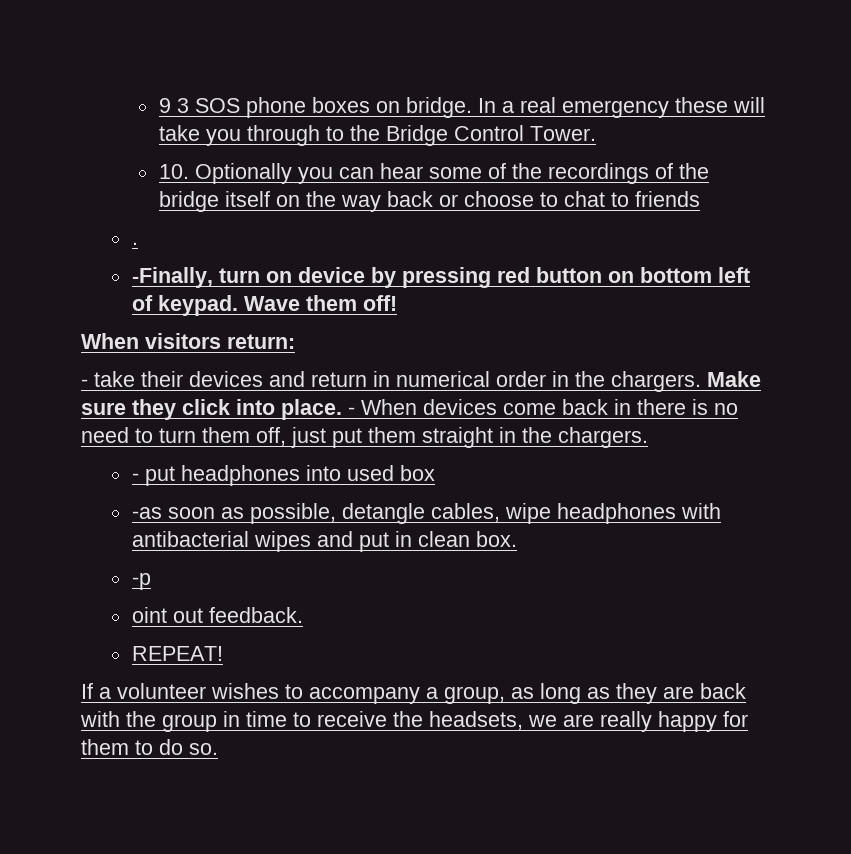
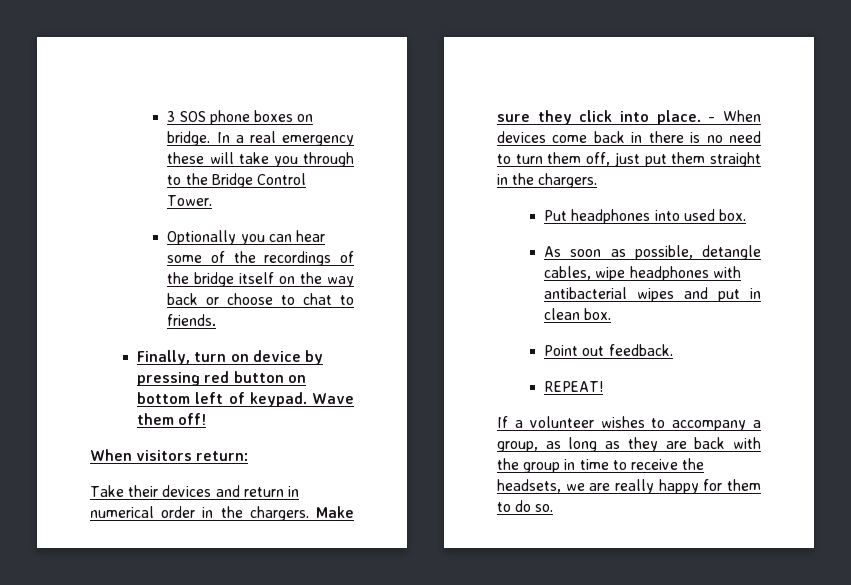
[158,98,171,113] 9 -> (167, 116) none
[158,164,189,179] 10. -> (213, 200) none
[634,191,700,207] [131,242,138,245] [131,267,213,288] friends // . // -Finally, -> [167,314,217,326] [137,350,191,365] friends. // Finally,
[81,371,135,387] - take -> [90,485,124,497] Take
[131,466,175,486] - put -> [544,210,568,221] Put
[399,465,435,481] [131,507,162,519] box // -as -> [718,209,746,221] [544,246,562,257] box. // As
[131,573,151,590] [131,607,167,623] -p // oint -> [544,345,579,356] Point

